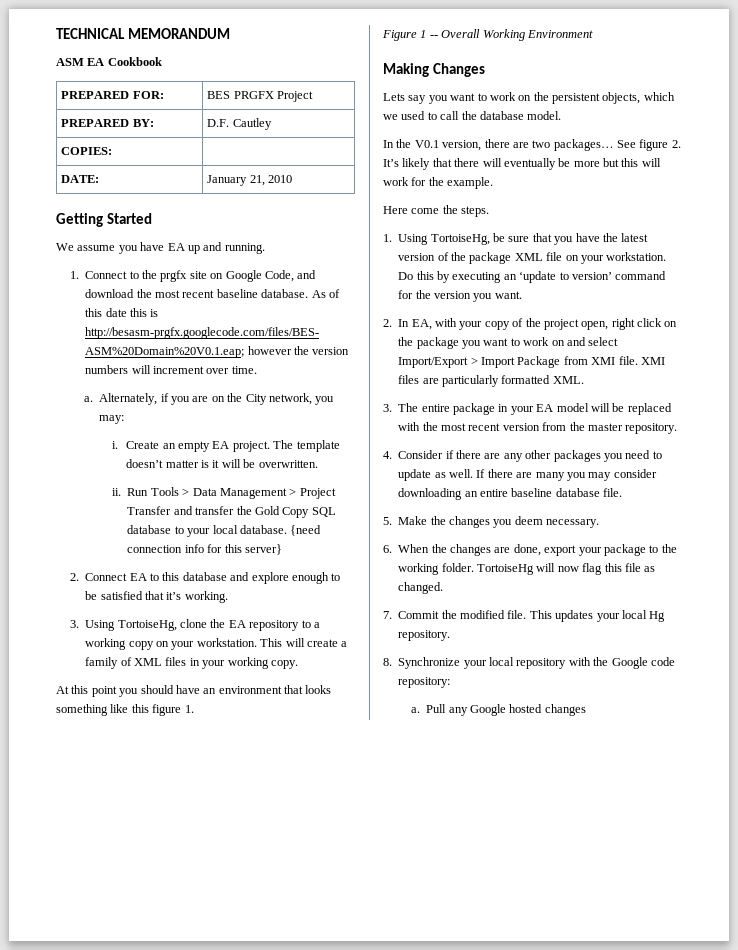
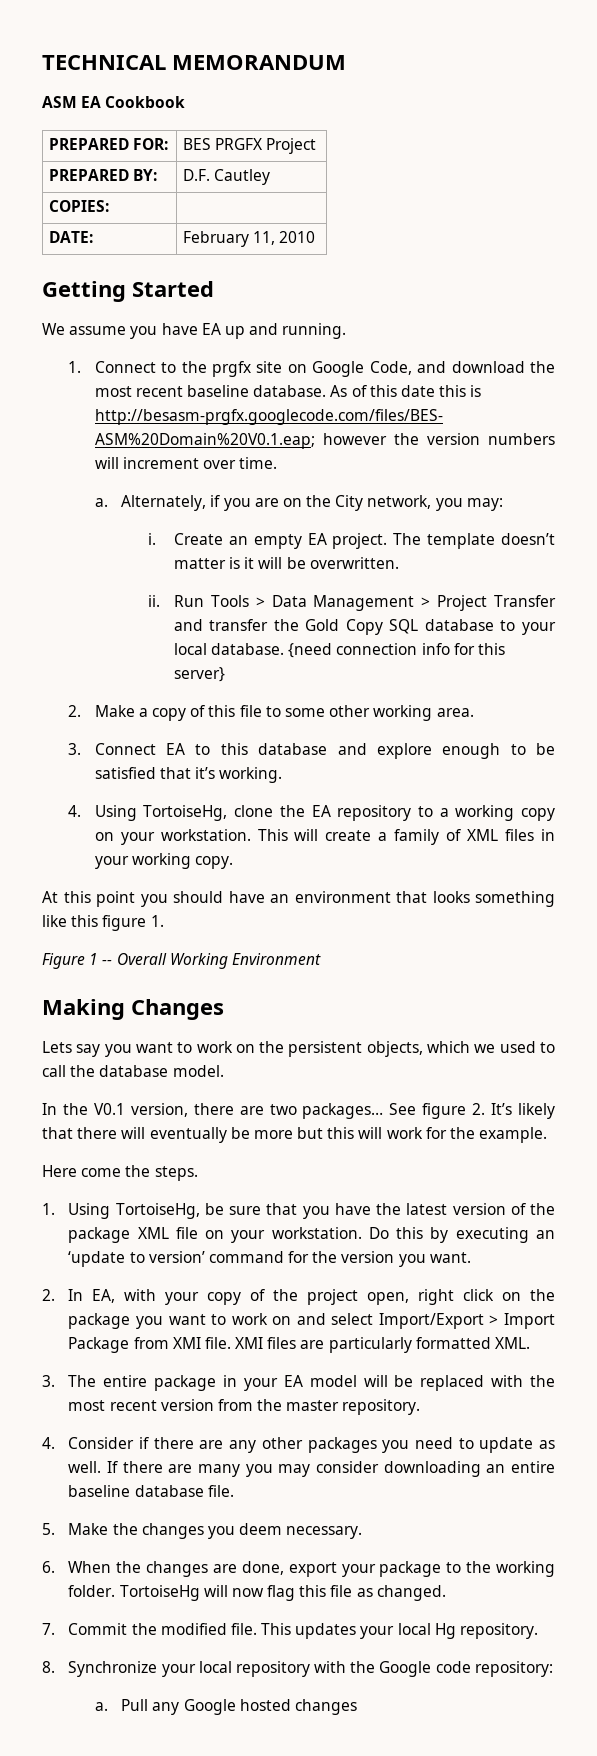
[207,175,265,186] January 21, -> [182,231,275,247] February 11,
(80, 577) none -> [94,705,474,721] [68,743,82,755] Make a copy of this file to some other working area. // 3.
[70,620,80,628] 3. -> [68,805,82,817] 4.

